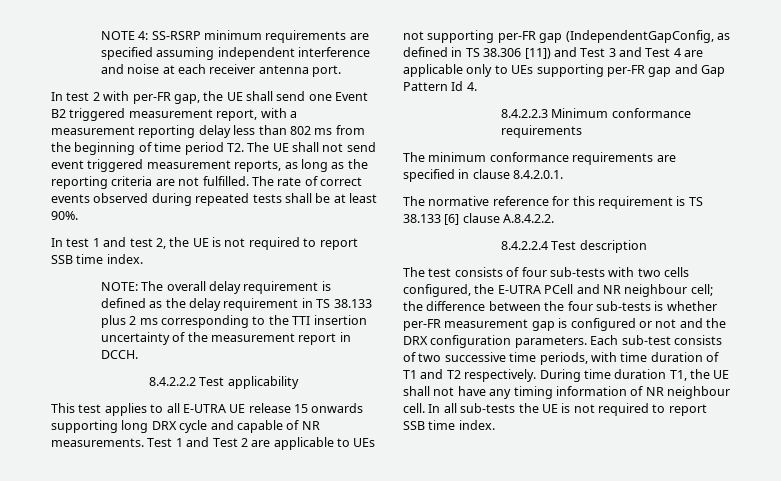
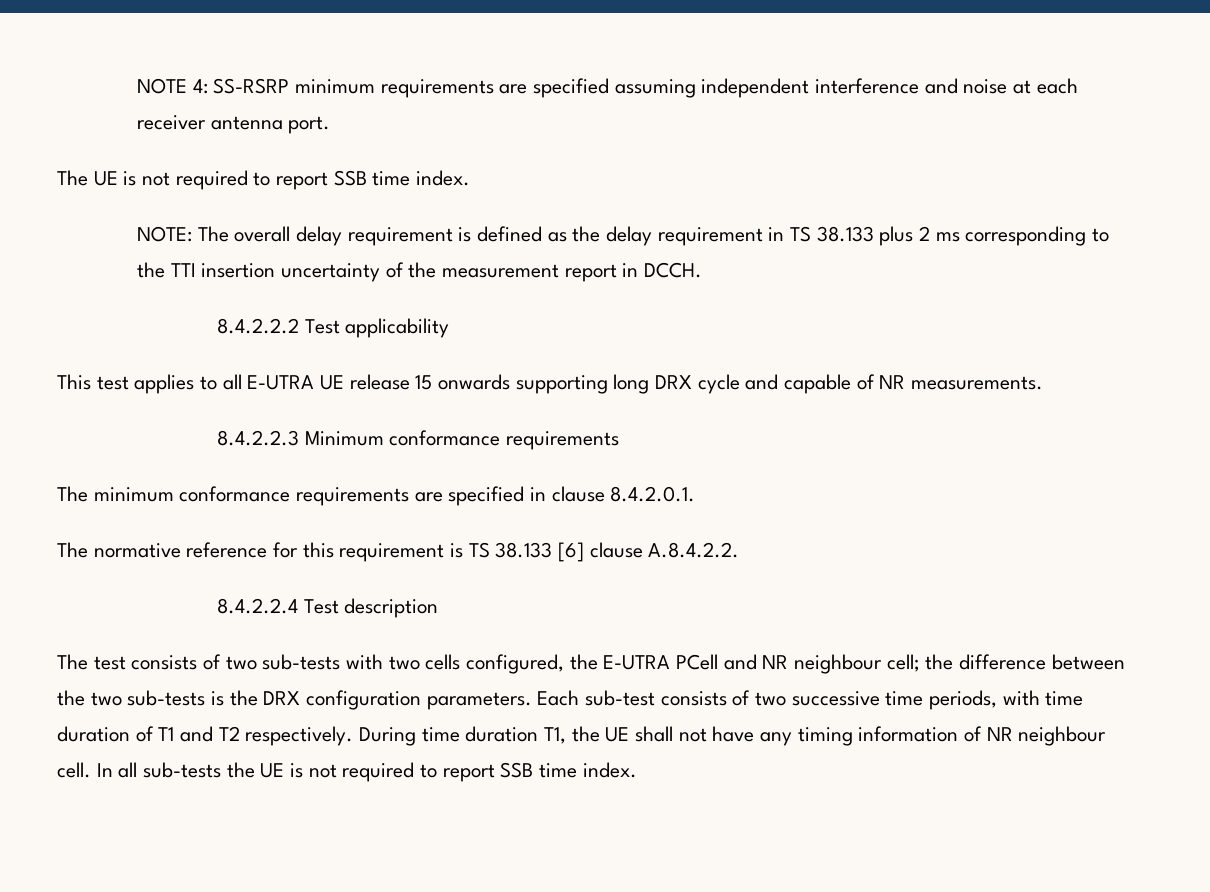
[51,91,369,104] [51,108,297,121] [51,125,365,138] [51,142,376,155] [51,159,368,172] [51,176,362,189] [51,193,377,206] [51,211,78,220] [51,237,190,249] In test 2 with per-FR gap, the UE shall send one Event B2 triggered measurement report, with a measurement reporting delay less than 802 ms from the beginning of time period T2. The UE shall not send event triggered measurement reports, as long as the reporting criteria are not fulfilled. The rate of correct events observed during repeated tests shall be at least 90%. // In test 1 and test 2, the -> [57,170,88,186] The
[147,437,376,450] [403,30,730,43] [403,47,704,59] [403,64,725,77] [403,81,477,91] Test 1 and Test 2 are applicable to UEs not supporting per-FR gap (IndependentGapConfig, as defined in TS 38.306 [11]) and Test 3 and Test 4 are applicable only to UEs supporting per-FR gap and Gap Pattern Id 4. -> (1044, 383) none
[521,267,547,277] four -> [225,656,257,670] two
[567,301,593,311] four -> [90,692,122,706] two
[666,301,717,311] [403,318,703,331] whether per-FR measurement gap is configured or not and -> (225, 698) none

